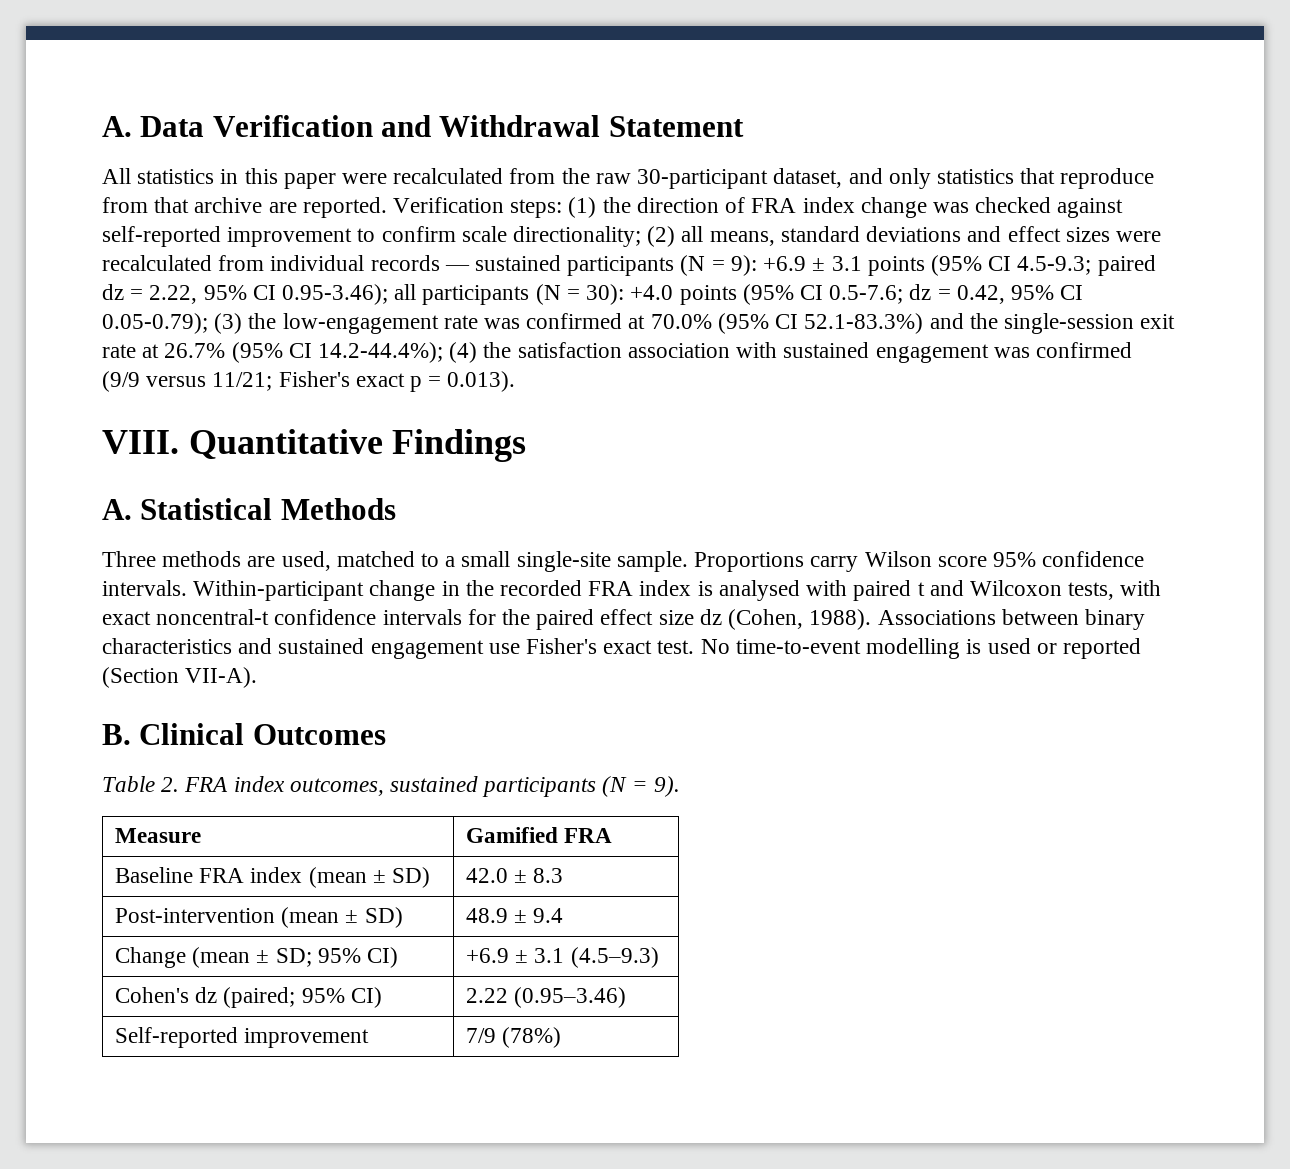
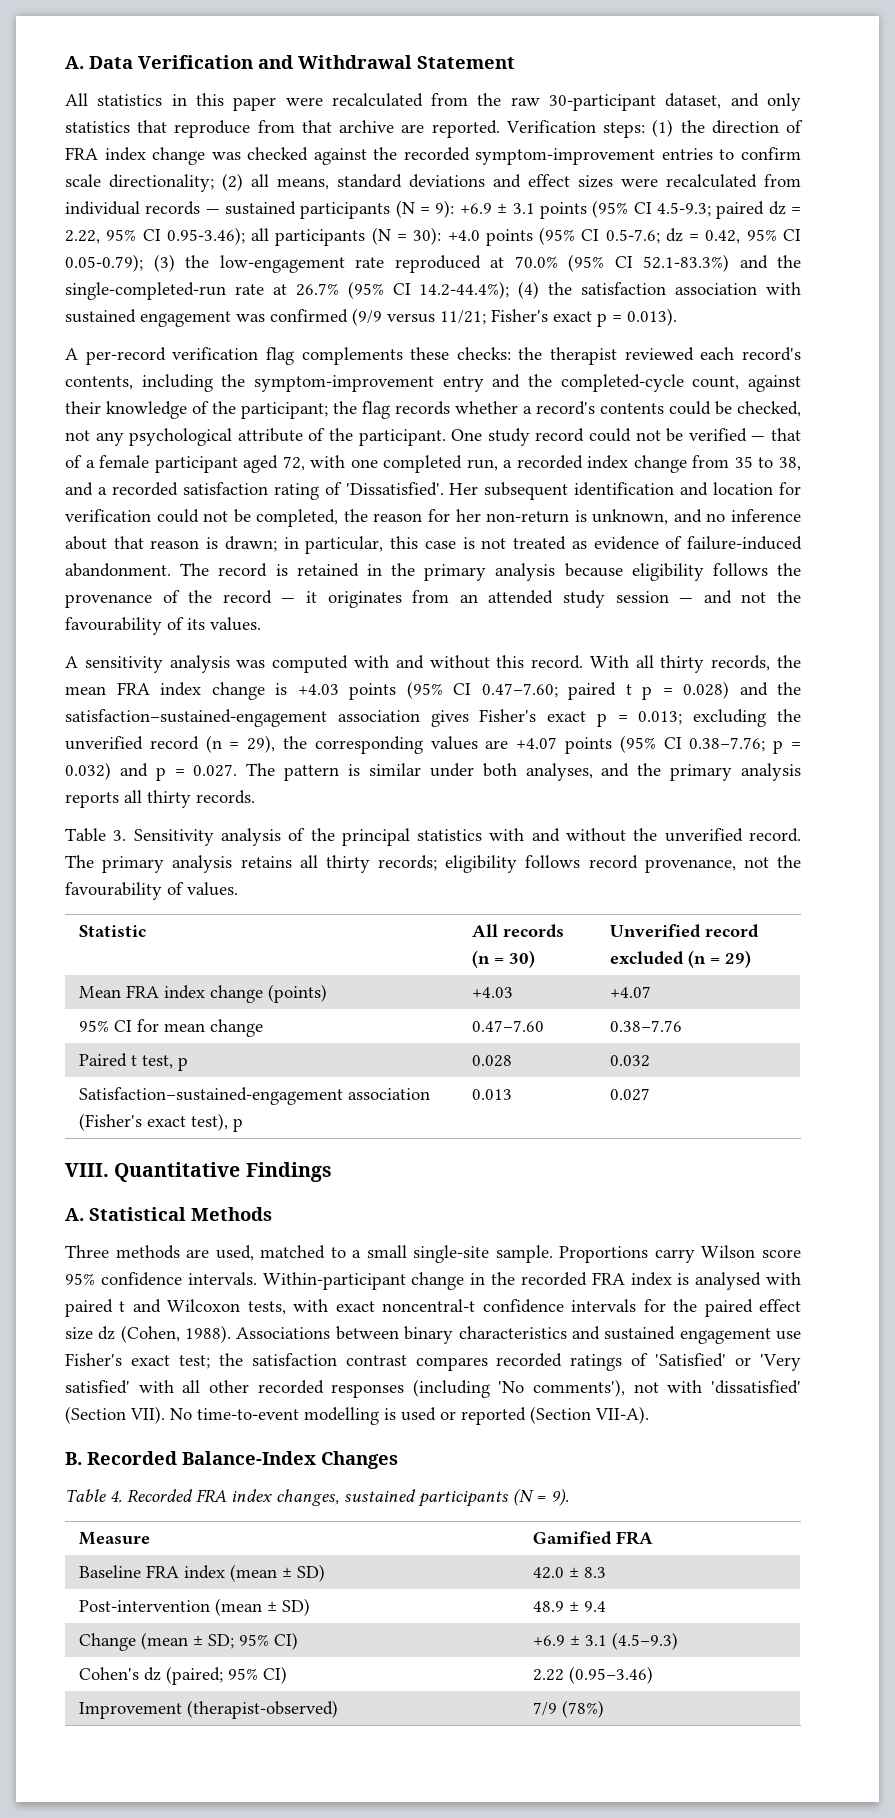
[102,226,353,247] self-reported improvement -> [373,147,713,165] the recorded symptom-improvement entries
[484,313,623,329] was confirmed -> [394,255,481,273] reproduced
[1003,313,1176,334] single-session exit -> [65,282,226,300] single-completed-run
(516, 381) none -> [65,347,801,365] [65,374,801,392] [65,401,801,419] [65,428,802,446] [65,455,801,473] [65,482,801,500] [65,509,801,527] [65,536,803,554] [65,563,801,581] [65,590,802,608] [65,617,261,635] [65,655,802,673] [65,681,801,700] [65,709,802,727] [65,735,801,754] [65,762,802,781] [65,790,255,808] [65,828,801,846] [65,855,801,873] [65,882,238,900] [79,925,147,937] [472,924,565,938] [472,950,536,968] [610,924,760,938] [610,950,752,968] [79,984,328,1003] [472,987,514,998] [610,986,652,998] [79,1019,264,1037] [472,1020,545,1032] [610,1020,683,1032] [79,1053,189,1071] [472,1055,513,1067] [610,1055,651,1067] [79,1087,431,1105] [79,1113,244,1132] [472,1089,513,1100] [610,1088,651,1101] // A per-record verification flag complements these checks: the therapist reviewed each record's contents, including the symptom-improvement entry and the completed-cycle count, against their knowledge of the participant; the flag records whether a record's contents could be checked, not any psychological attribute of the participant. One study record could not be verified — that of a female participant aged 72, with one completed run, a recorded index change from 35 to 38, and a recorded satisfaction rating of 'Dissatisfied'. Her subsequent identification and location for verification could not be completed, the reason for her non-return is unknown, and no inference about that reason is drawn; in particular, this case is not treated as evidence of failure-induced abandonment. The record is retained in the primary analysis because eligibility follows the provenance of the record — it originates from an attended study session — and not the favourability of its values. // A sensitivity analysis was computed with and without this record. With all thirty records, the mean FRA index change is +4.03 points (95% CI 0.47–7.60; paired t p = 0.028) and the satisfaction–sustained-engagement association gives Fisher's exact p = 0.013; excluding the unverified record (n = 29), the corresponding values are +4.07 points (95% CI 0.38–7.76; p = 0.032) and p = 0.027. The pattern is similar under both analyses, and the primary analysis reports all thirty records. // Table 3. Sensitivity analysis of the principal statistics with and without the unverified record. The primary analysis retains all thirty records; eligibility follows record provenance, not the favourability of values. // Statistic | All records (n = 30) | Unverified record excluded (n = 29) // Mean FRA index change (points) | +4.03 | +4.07 // 95% CI for mean change | 0.47–7.60 | 0.38–7.76 // Paired t test, p | 0.028 | 0.032 // Satisfaction–sustained-engagement association (Fisher's exact test), p | 0.013 | 0.027
[657,640,695,654] test. -> [178,1353,801,1371] [65,1379,801,1398] [65,1406,165,1424] test; the satisfaction contrast compares recorded ratings of 'Satisfied' or 'Very satisfied' with all other recorded responses (including 'No comments'), not with 'dissatisfied' (Section VII).
[139,723,386,745] [102,776,384,796] Clinical Outcomes // Table 2. FRA index outcomes, -> [87,1451,398,1469] [65,1489,339,1506] Recorded Balance-Index Changes // Table 4. Recorded FRA index changes,
[115,1027,370,1048] Self-reported improvement -> [79,1700,339,1719] Improvement (therapist-observed)

